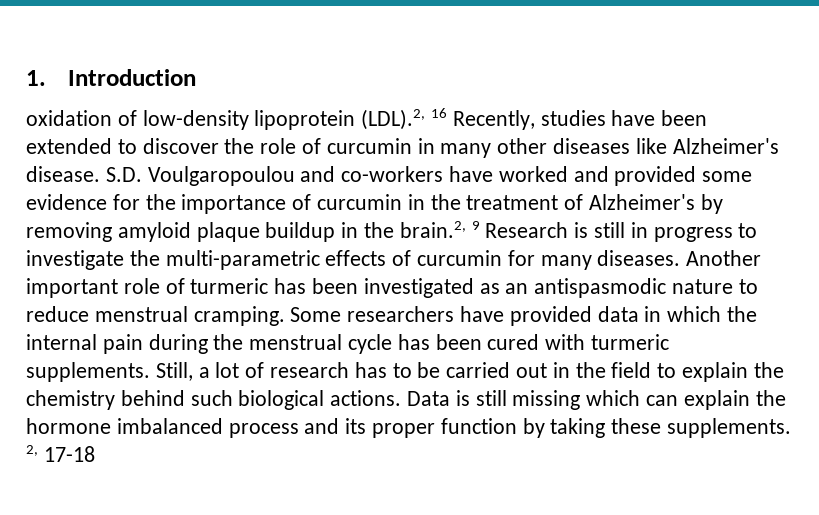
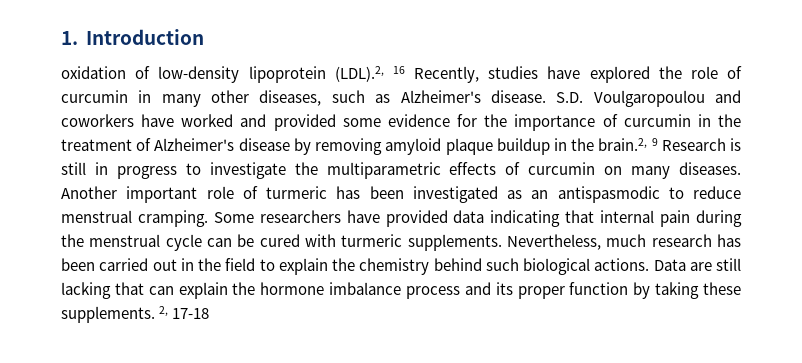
[661,110,708,126] [26,138,219,154] been extended to discover -> [589,66,650,83] explored
[553,138,667,154] diseases like -> [259,90,391,106] diseases, such as
[341,166,444,182] co-workers -> [61,114,134,127] coworkers
(696, 202) none -> [238,138,290,151] disease
[165,250,320,270] multi-parametric -> [326,162,441,179] multiparametric
[507,250,535,266] for -> [604,166,623,175] on
[672,279,734,294] nature -> (660, 194) none
[644,306,758,322] in which the -> [490,210,595,227] indicating that
[397,334,482,350] has been -> [207,234,255,247] can be
[155,362,441,381] Still, a lot of research has to be -> [506,234,742,250] [61,258,95,271] Nevertheless, much research has been
[455,390,641,410] is still missing which -> [689,258,741,271] [61,282,144,299] are still lacking that
[116,418,223,434] imbalanced -> [329,282,402,295] imbalance

